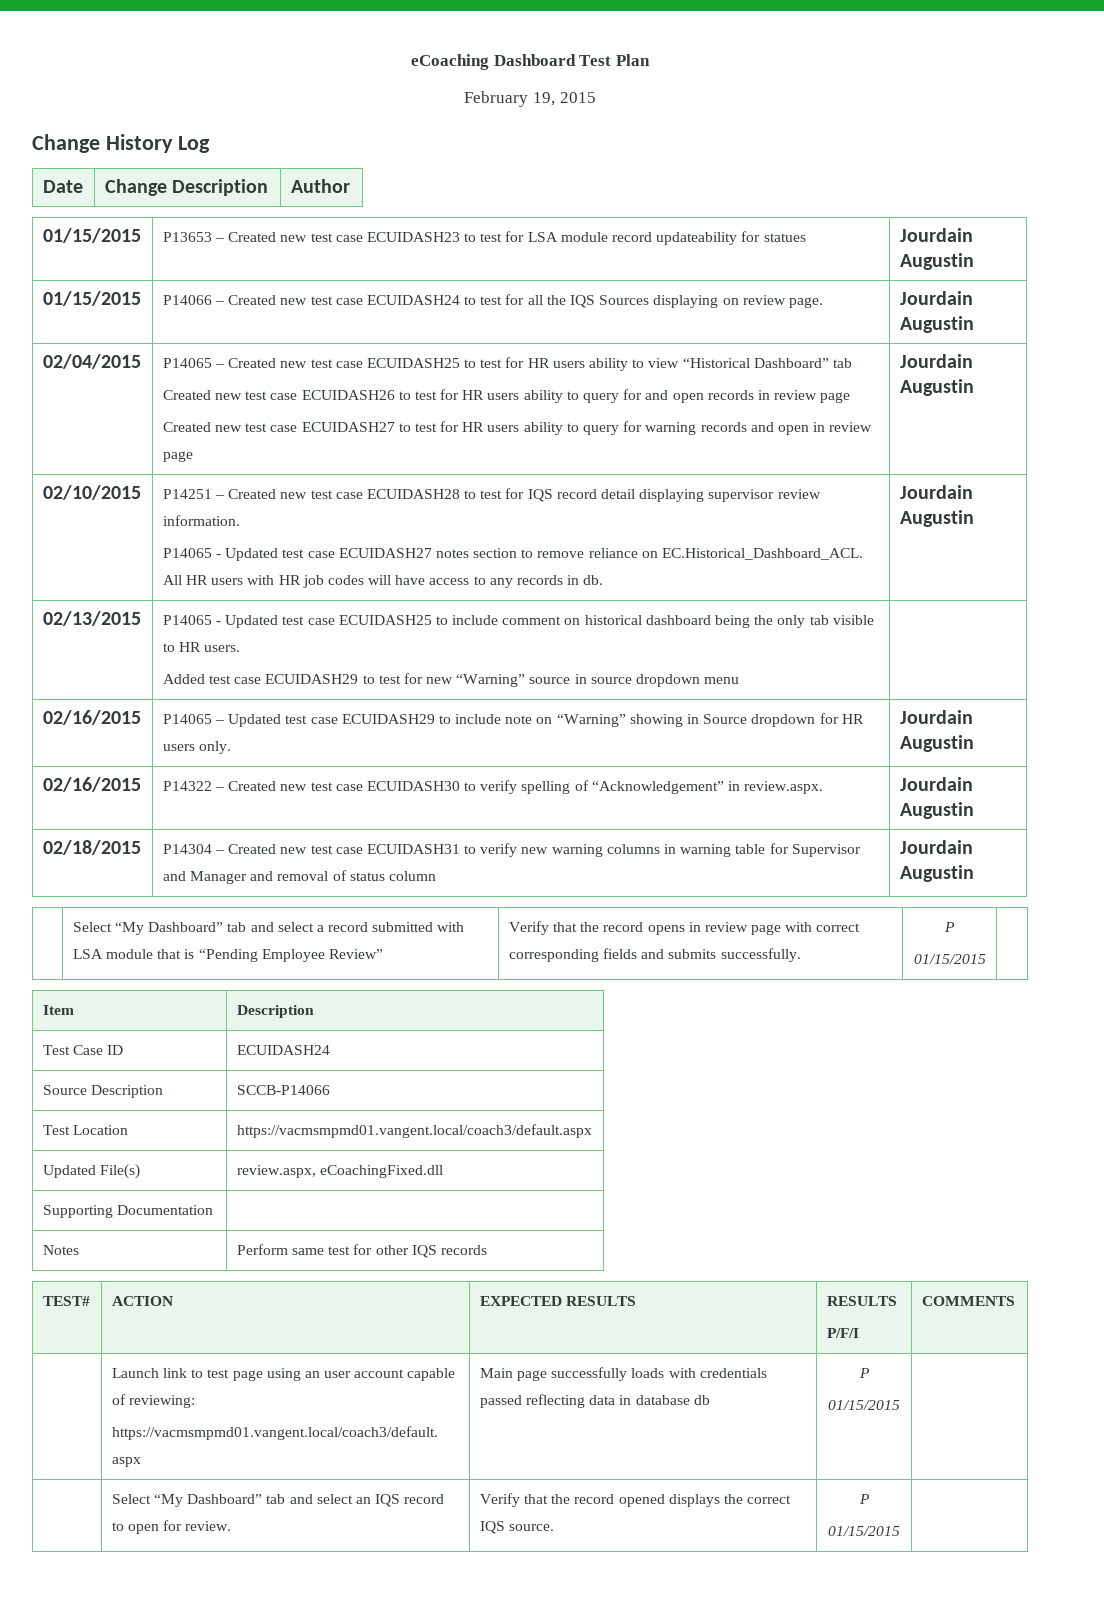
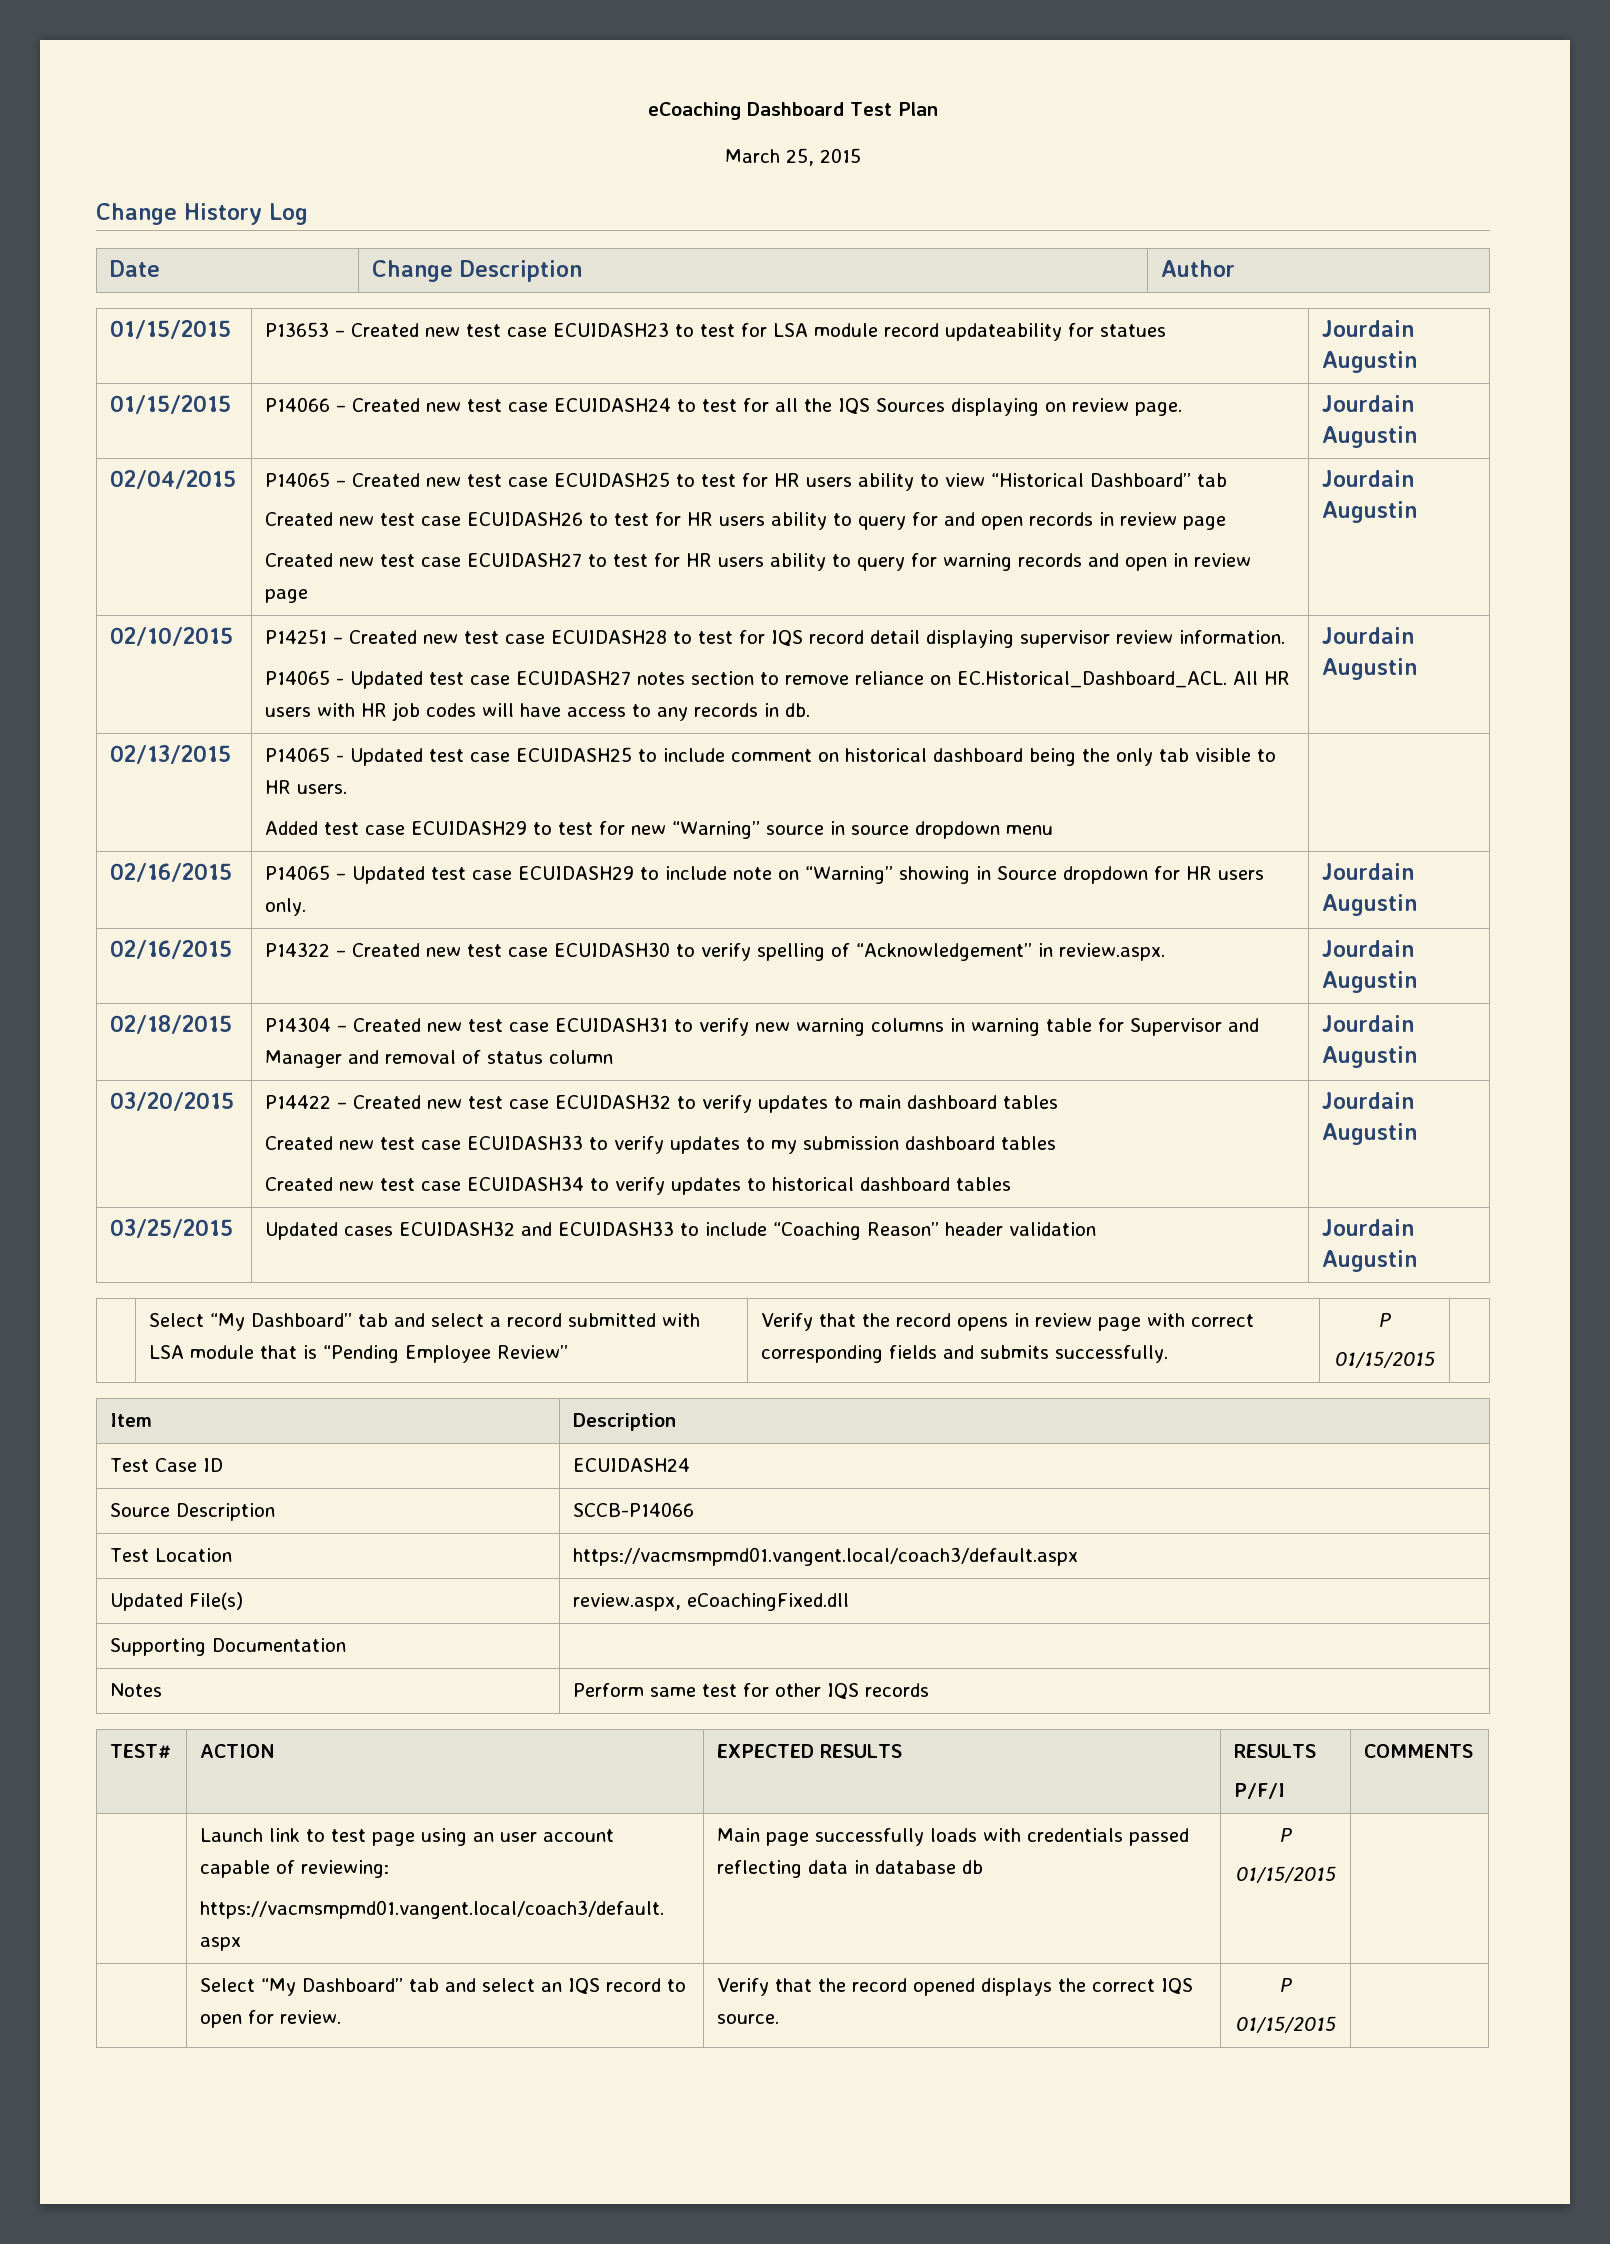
[464,91,555,107] February 19, -> [725,148,814,166] March 25,
(974, 873) none -> [110,1092,235,1111] [265,1094,1059,1113] [265,1135,1057,1154] [265,1176,1012,1195] [1322,1092,1415,1109] [1322,1123,1418,1145] [110,1219,234,1238] [265,1221,1097,1240] [1322,1219,1415,1236] [1322,1250,1418,1272] // 03/20/2015 | P14422 – Created new test case ECUIDASH32 to verify updates to main dashboard tables // Created new test case ECUIDASH33 to verify updates to my submission dashboard tables // Created new test case ECUIDASH34 to verify updates to historical dashboard tables | Jourdain Augustin // 03/25/2015 | Updated cases ECUIDASH32 and ECUIDASH33 to include “Coaching Reason” header validation | Jourdain Augustin

